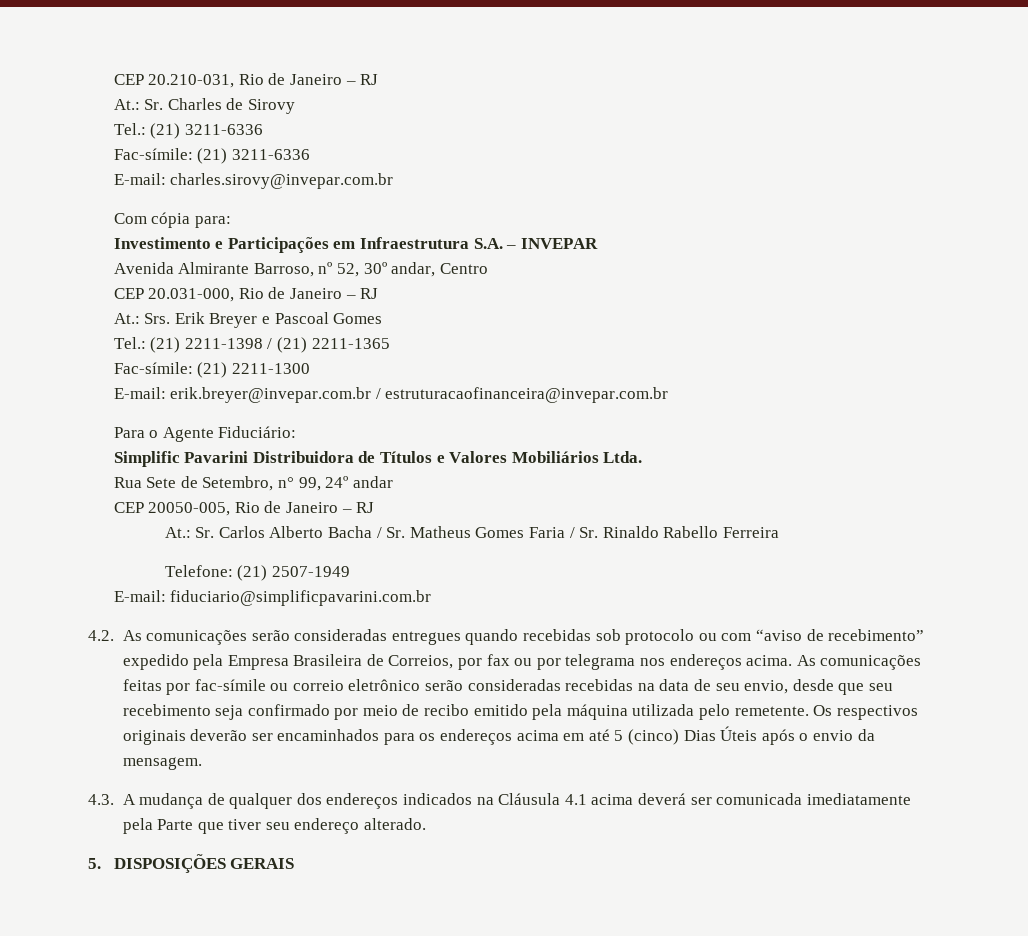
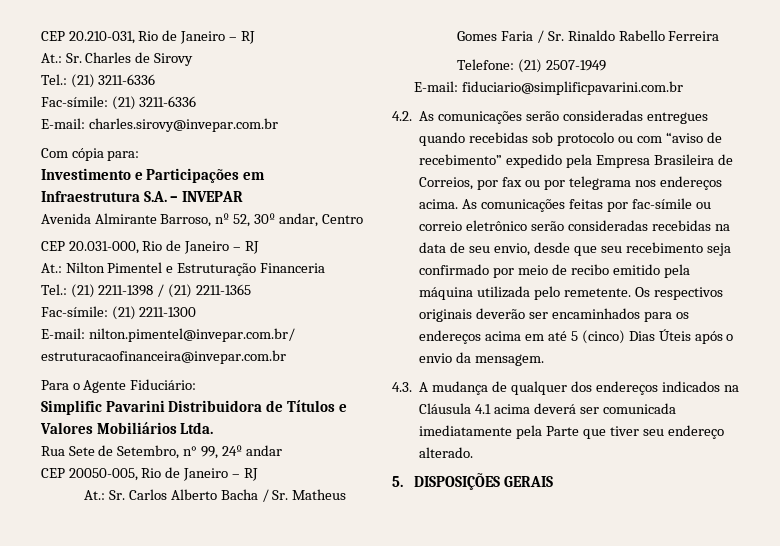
[144,312,383,328] Srs. Erik Breyer e Pascoal Gomes -> [65,262,326,276] Nilton Pimentel e Estruturação Financeria
[170,387,381,403] erik.breyer@invepar.com.br / -> [88,328,295,342] nilton.pimentel@invepar.com.br/

